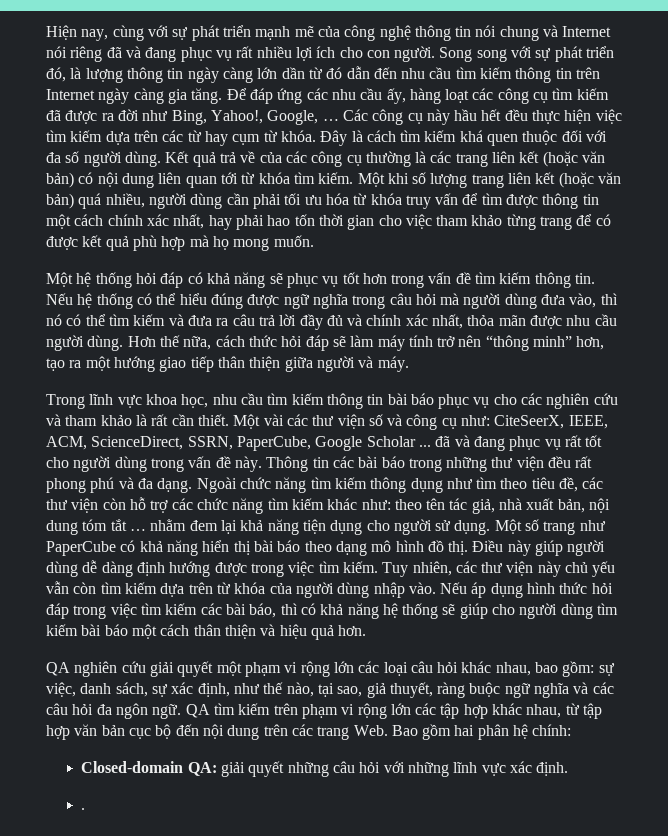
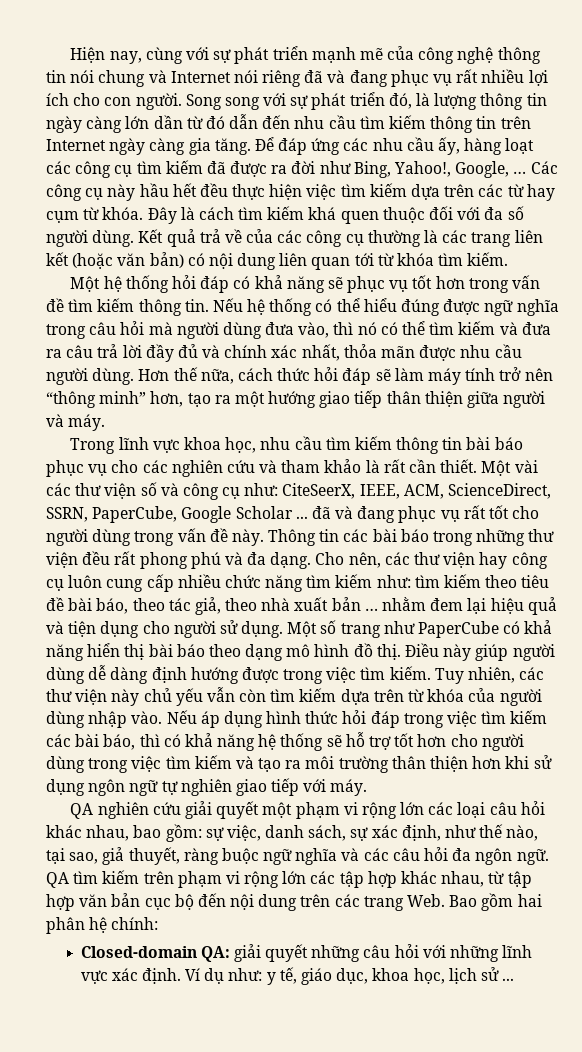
[357,172,622,188] [46,193,599,209] [46,214,611,230] [46,235,314,251] Một khi số lượng trang liên kết (hoặc văn bản) quá nhiều, người dùng cần phải tối ưu hóa từ khóa truy vấn để tìm được thông tin một cách chính xác nhất, hay phải hao tốn thời gian cho việc tham khảo từng trang để có được kết quả phù hợp mà họ mong muốn. -> (509, 259) none
[196,477,604,493] [46,497,446,514] Ngoài chức năng tìm kiếm thông dụng như tìm theo tiêu đề, các thư viện còn hỗ trợ các chức năng tìm kiếm khác như: theo tên -> [315,552,548,569] [46,574,550,592] [46,597,165,614] Cho nên, các thư viện hay công cụ luôn cung cấp nhiều chức năng tìm kiếm như: tìm kiếm theo tiêu đề bài báo, theo
(495, 506) none -> [225,598,258,611] theo
[557,498,611,513] [46,519,127,535] bản, nội dung tóm tắt -> [331,597,361,611] bản
[240,519,299,535] khả năng -> [490,597,557,615] [46,621,64,634] hiệu quả và
[459,603,619,619] [46,624,367,640] giúp cho người dùng tìm kiếm bài báo một cách thân thiện và hiệu quả hơn. -> [345,732,524,751] [46,755,552,773] [46,778,368,796] hỗ trợ tốt hơn cho người dùng trong việc tìm kiếm và tạo ra môi trường thân thiện hơn khi sử dụng ngôn ngữ tự nghiên giao tiếp với máy.
[81,808,86,810] // . -> [185,967,515,985] Ví dụ như: y tế, giáo dục, khoa học, lịch sử ...

